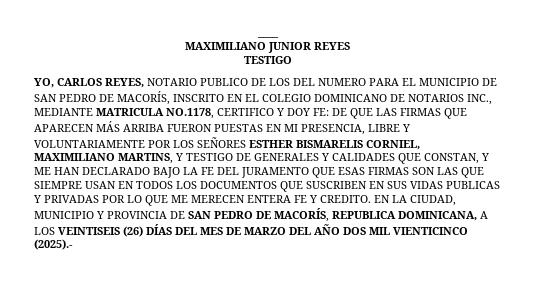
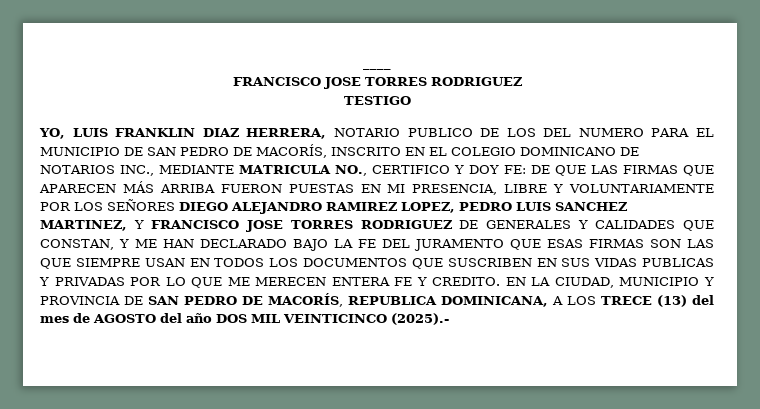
[185,42,350,53] [243,56,292,64] [34,78,144,88] MAXIMILIANO JUNIOR REYES // TESTIGO // YO, CARLOS REYES, -> [232,77,523,89] [343,96,411,105] [39,128,327,139] FRANCISCO JOSE TORRES RODRIGUEZ // TESTIGO // YO, LUIS FRANKLIN DIAZ HERRERA,
[166,108,214,119] NO.1178, -> [335,165,367,176] NO.,
[249,140,420,150] [34,153,233,164] ESTHER BISMARELIS CORNIEL, MAXIMILIANO MARTINS, Y TESTIGO -> [179,202,628,214] [40,220,453,232] DIEGO ALEJANDRO RAMIREZ LOPEZ, PEDRO LUIS SANCHEZ MARTINEZ, Y FRANCISCO JOSE TORRES RODRIGUEZ
[58,224,340,237] VEINTISEIS (26) DÍAS DEL MES DE MARZO DEL AÑO -> [601,295,714,307] [40,313,212,323] TRECE (13) del mes de AGOSTO del año
[393,227,468,235] VIENTICINCO -> [283,314,387,323] VEINTICINCO

